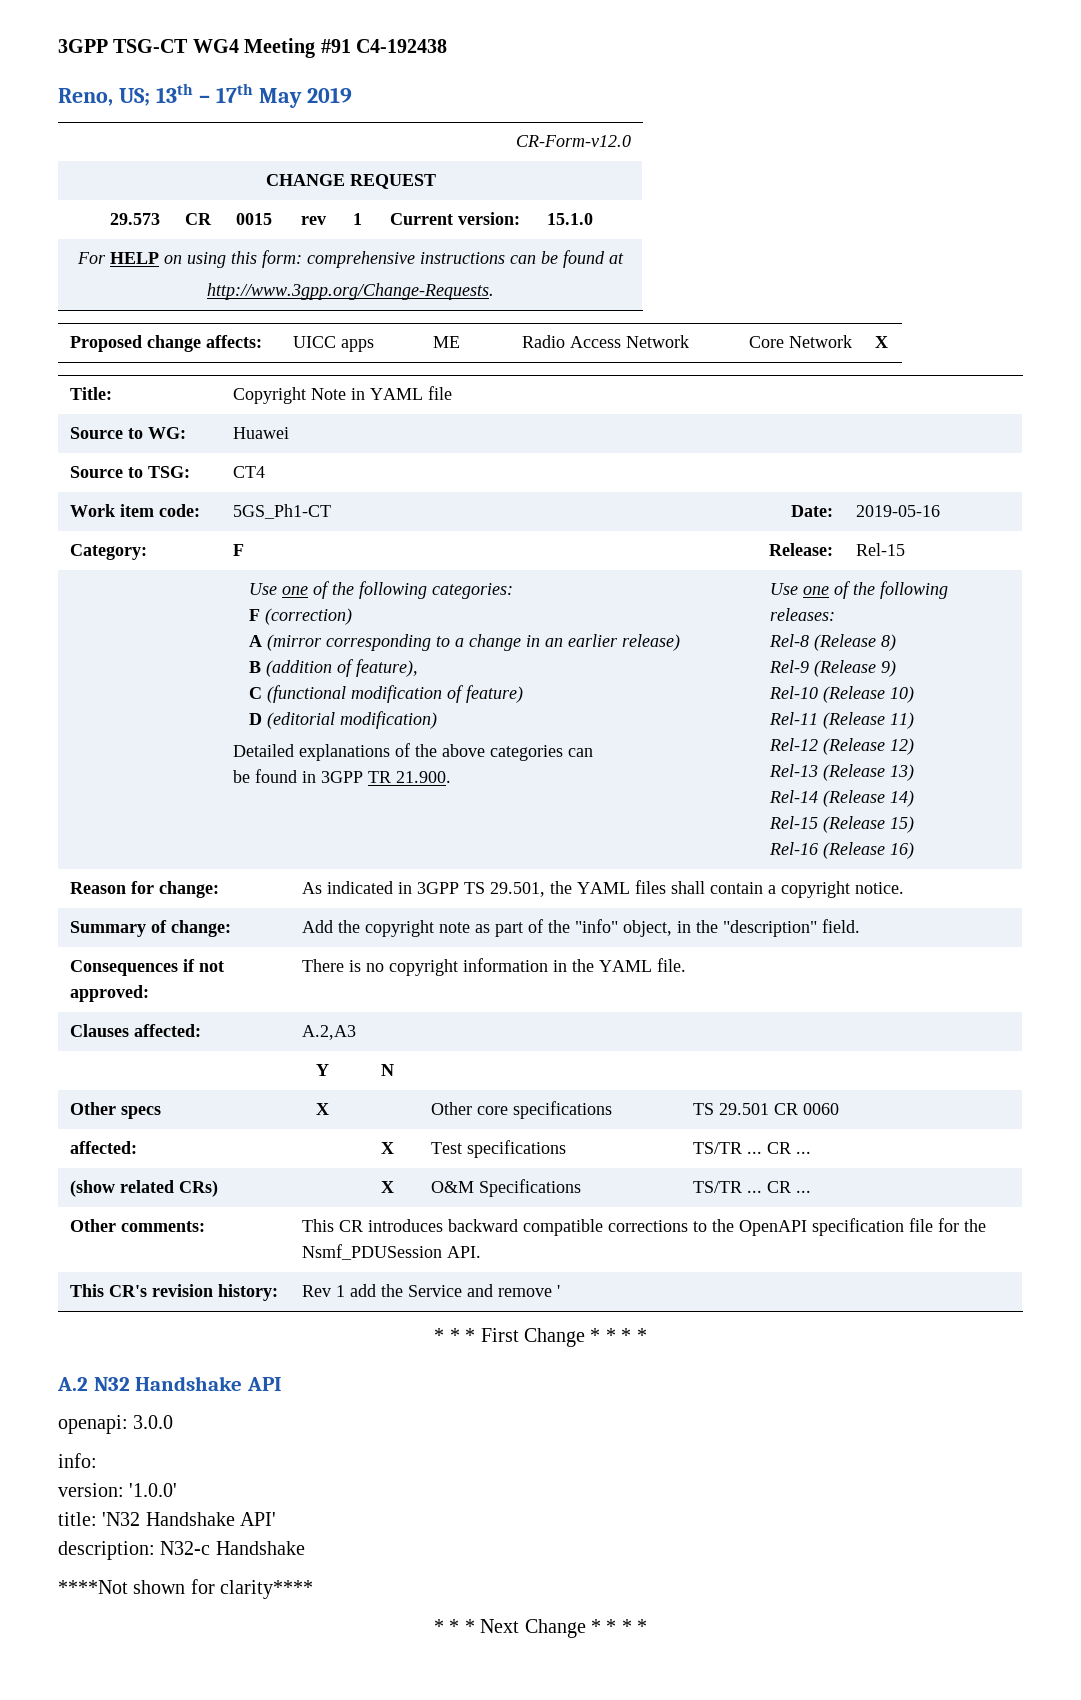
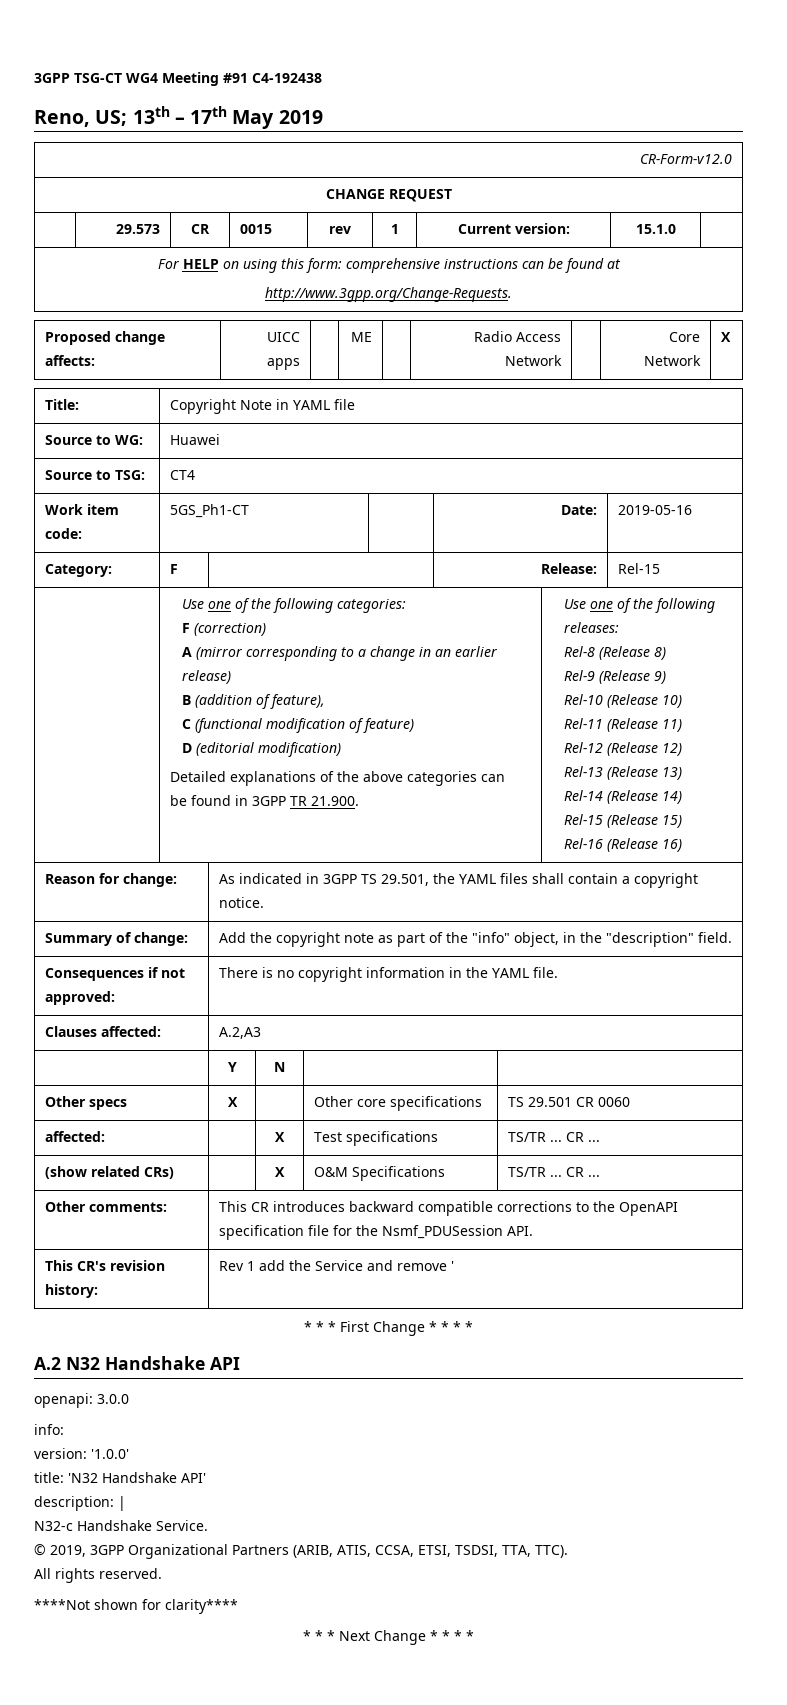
(155, 1550) none -> [118,1496,126,1511] | //
(305, 1548) none -> [156,1520,208,1531] [34,1544,568,1559] [34,1568,162,1583] Service. // © 2019, 3GPP Organizational Partners (ARIB, ATIS, CCSA, ETSI, TSDSI, TTA, TTC). // All rights reserved.

